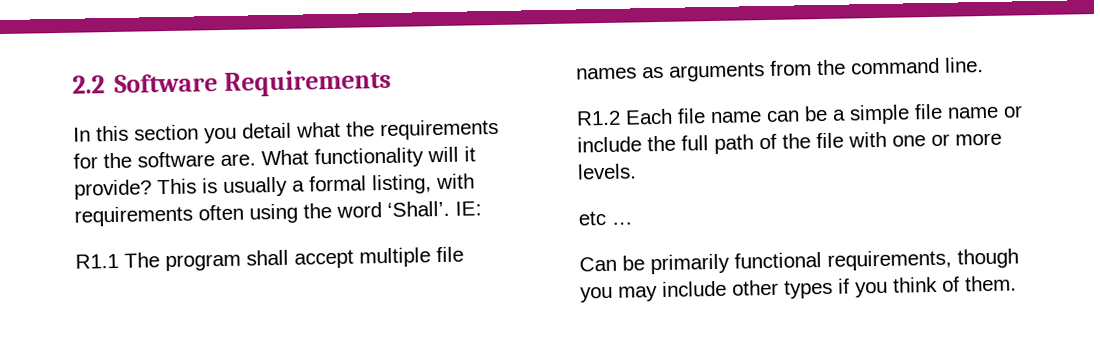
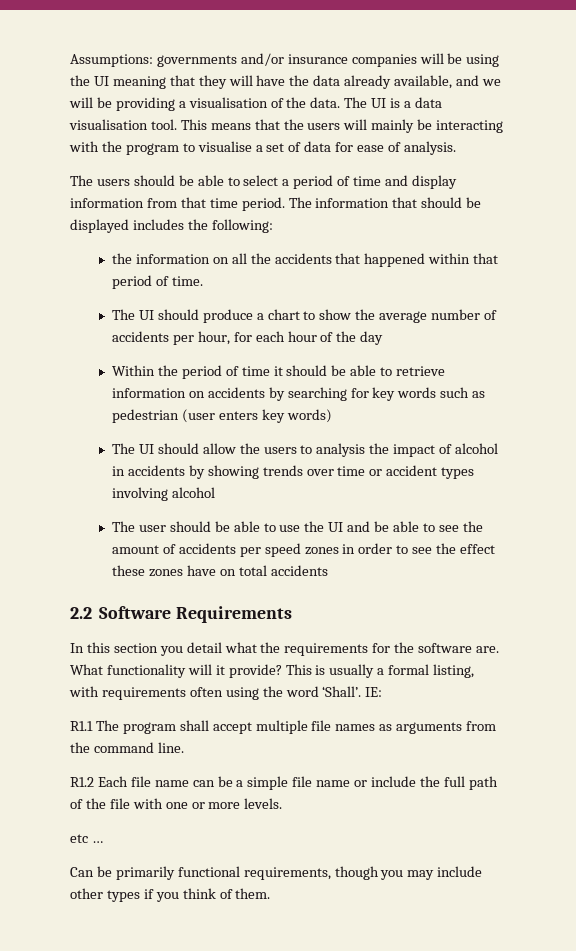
(72, 84) none -> [70,53,500,67] [70,75,501,89] [69,97,442,111] [69,119,504,133] [69,141,456,155] [70,175,457,189] [70,197,482,211] [70,219,273,233] [111,253,499,267] [111,275,203,289] [111,309,498,323] [111,331,384,345] [111,365,446,379] [111,387,486,401] [111,409,332,423] [111,443,499,457] [111,465,475,479] [111,487,215,501] [111,521,483,532] [111,543,496,557] [111,565,328,577] Assumptions: governments and/or insurance companies will be using the UI meaning that they will have the data already available, and we will be providing a visualisation of the data. The UI is a data visualisation tool. This means that the users will mainly be interacting with the program to visualise a set of data for ease of analysis. // The users should be able to select a period of time and display information from that time period. The information that should be displayed includes the following: // the information on all the accidents that happened within that period of time. // The UI should produce a chart to show the average number of accidents per hour, for each hour of the day // Within the period of time it should be able to retrieve information on accidents by searching for key words such as pedestrian (user enters key words) // The UI should allow the users to analysis the impact of alcohol in accidents by showing trends over time or accident types involving alcohol // The user should be able to use the UI and be able to see the amount of accidents per speed zones in order to see the effect these zones have on total accidents //

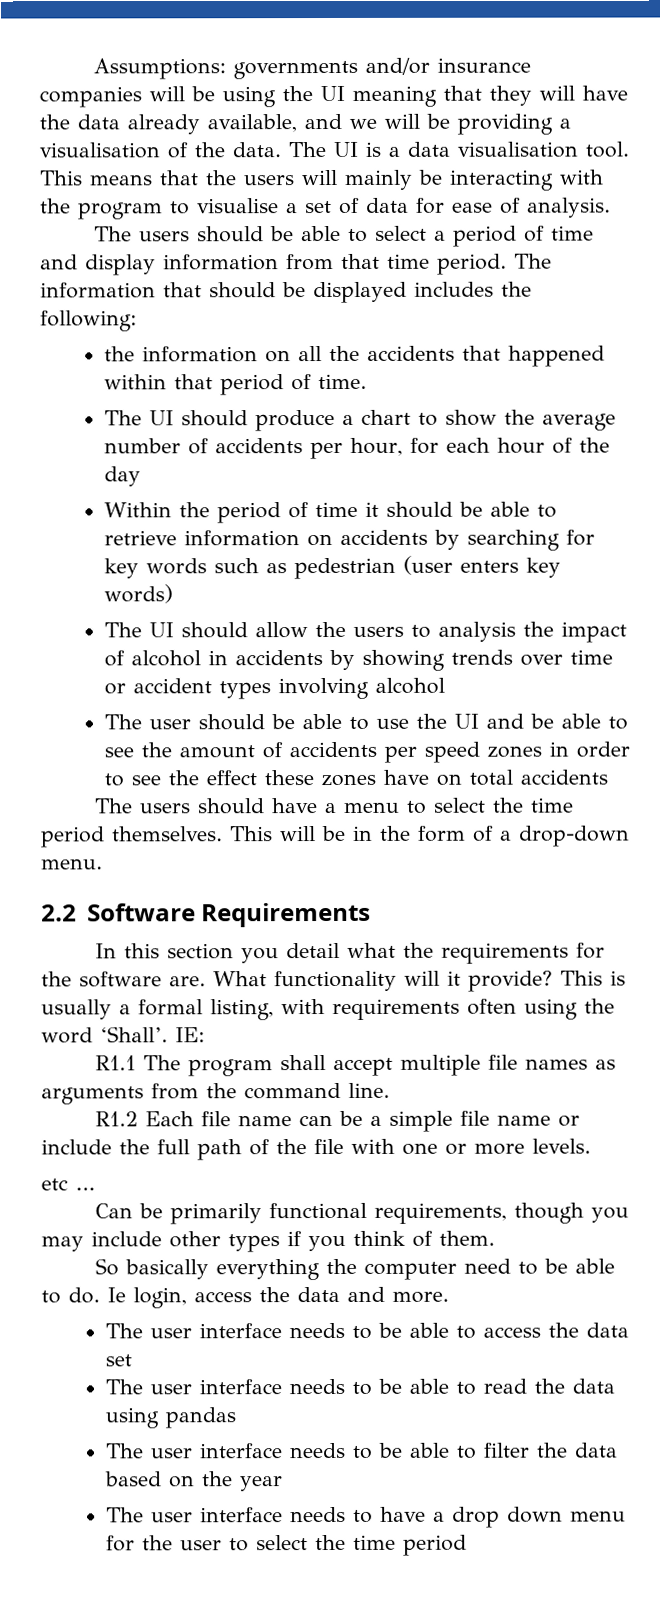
(328, 570) none -> [93,797,574,815] [41,825,630,848] [41,858,103,870] // The users should have a menu to select the time period themselves. This will be in the form of a drop-down menu.
(271, 893) none -> [94,1258,615,1281] [41,1286,449,1309] [105,1322,630,1339] [105,1354,133,1367] [105,1378,616,1395] [105,1407,237,1429] [105,1442,619,1459] [105,1471,284,1492] [106,1506,627,1528] [106,1534,468,1556] // So basically everything the computer need to be able to do. Ie login, access the data and more. // The user interface needs to be able to access the data set // The user interface needs to be able to read the data using pandas // The user interface needs to be able to filter the data based on the year // The user interface needs to have a drop down menu for the user to select the time period

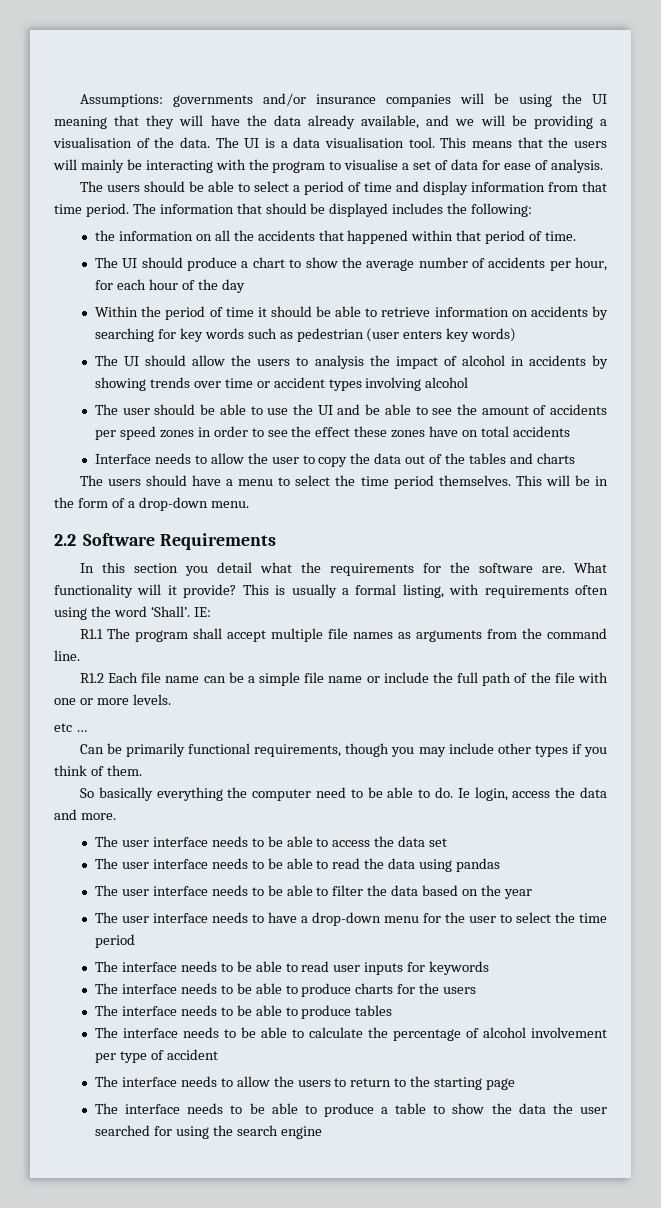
(609, 777) none -> [95,453,575,467] // Interface needs to allow the user to copy the data out of the tables and charts
[452,1506,564,1528] drop down -> [312,912,382,926] drop-down
(468, 1545) none -> [95,961,490,975] [95,983,477,997] [95,1005,393,1019] [95,1027,607,1041] [95,1049,218,1063] [95,1076,516,1090] [95,1103,607,1117] [95,1125,322,1139] // The interface needs to be able to read user inputs for keywords // The interface needs to be able to produce charts for the users // The interface needs to be able to produce tables // The interface needs to be able to calculate the percentage of alcohol involvement per type of accident // The interface needs to allow the users to return to the starting page // The interface needs to be able to produce a table to show the data the user searched for using the search engine

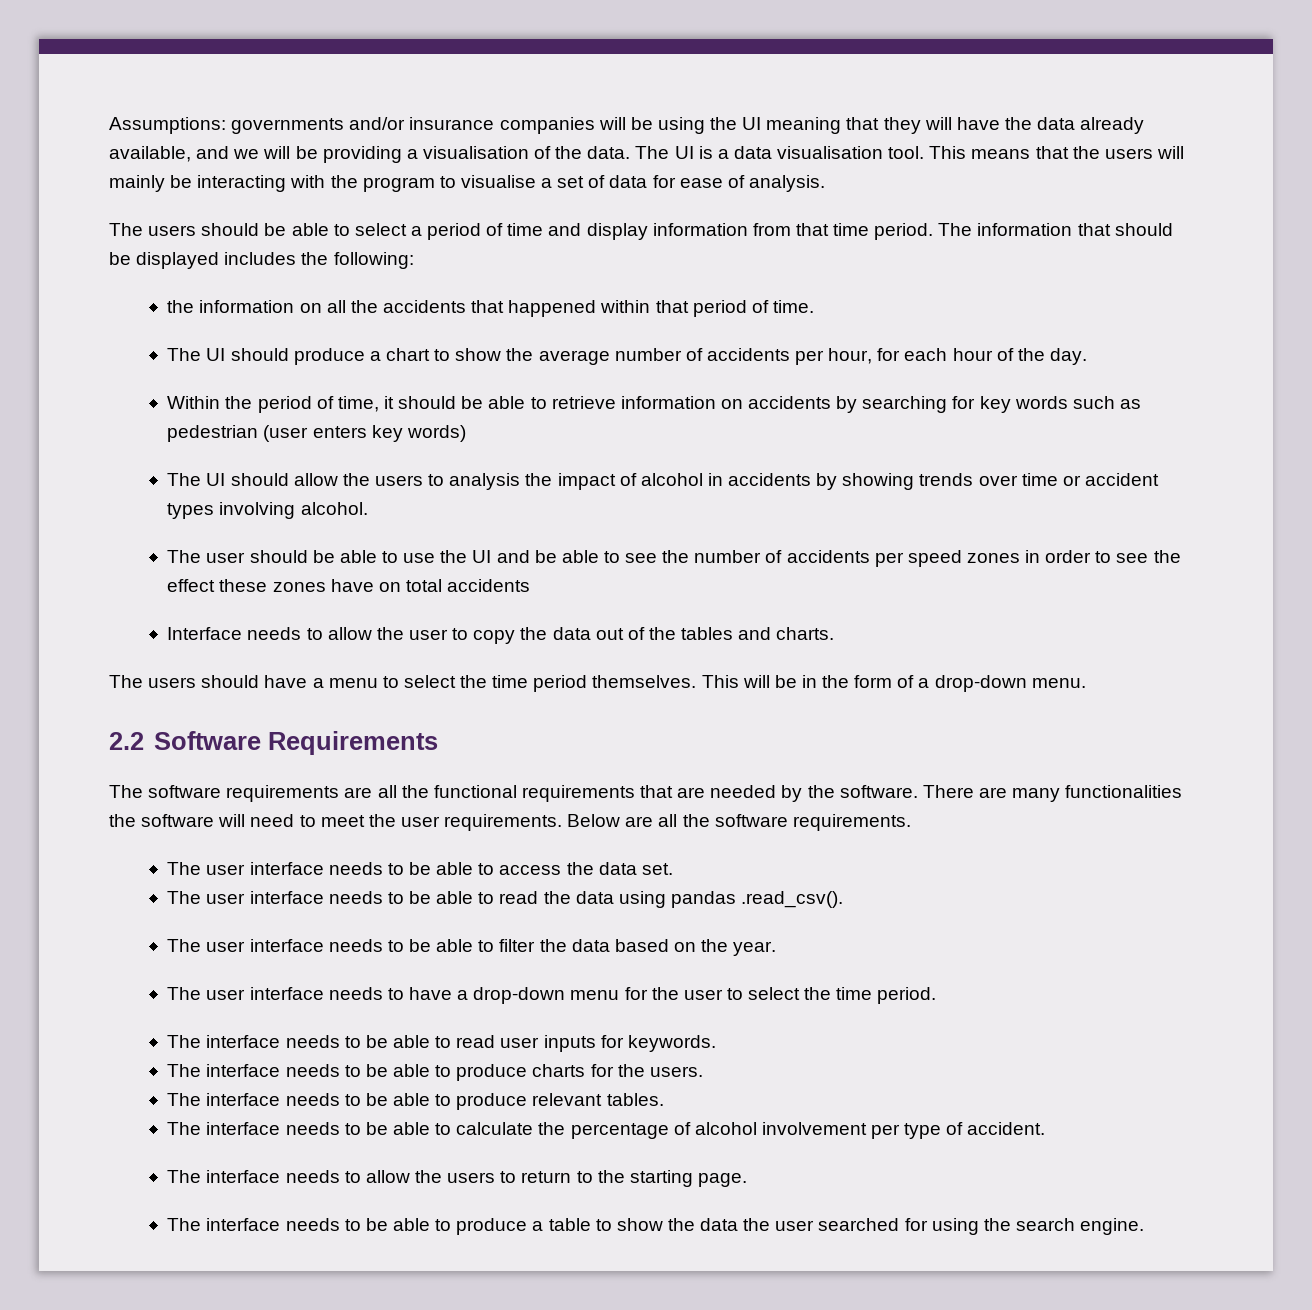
[221,279,245,293] day -> [1049,348,1087,365] day.
[225,307,254,317] time -> [337,396,379,412] time,
[425,377,469,388] alcohol -> [300,502,368,515] alcohol.
[481,406,529,415] amount -> [694,550,762,563] number
[536,453,575,464] charts -> [776,627,835,640] charts.
[79,562,607,576] [54,584,609,598] [54,606,211,620] [79,628,607,642] [54,650,80,661] [79,672,609,686] [54,694,171,705] [54,723,87,732] [79,743,607,757] [54,765,142,776] [79,787,607,801] [54,809,116,820] In this section you detail what the requirements for the software are. What functionality will it provide? This is usually a formal listing, with requirements often using the word ‘Shall’. IE: // R1.1 The program shall accept multiple file names as arguments from the command line. // R1.2 Each file name can be a simple file name or include the full path of the file with one or more levels. // etc … // Can be primarily functional requirements, though you may include other types if you think of them. // So basically everything the computer need to be able to do. Ie login, access the data and more. -> [109,785,1183,802] [109,814,911,831] The software requirements are all the functional requirements that are needed by the software. There are many functionalities the software will need to meet the user requirements. Below are all the software requirements.
[429,838,448,847] set -> [641,863,673,875] set.
(501, 865) none -> [741,891,844,908] .read_csv().
[503,889,532,899] year -> [733,941,777,956] year.
[95,934,136,948] period -> [877,987,937,1004] period.
[429,961,490,975] keywords -> [627,1035,716,1052] keywords.
[443,987,477,994] [95,1005,393,1019] users // The interface needs to be able to produce tables -> [649,1066,703,1077] [167,1093,664,1110] users. // The interface needs to be able to produce relevant tables.
[166,1049,218,1060] accident -> [967,1122,1046,1135] accident.
[486,1078,516,1090] page -> [697,1173,747,1187] page.
[280,1126,322,1139] engine -> [1080,1218,1145,1235] engine.

